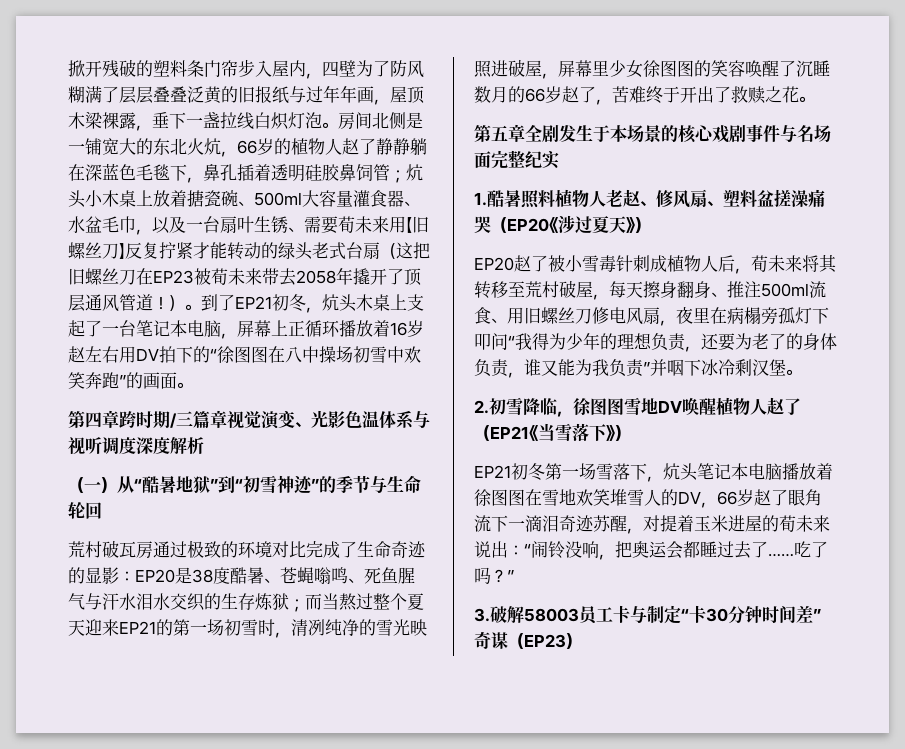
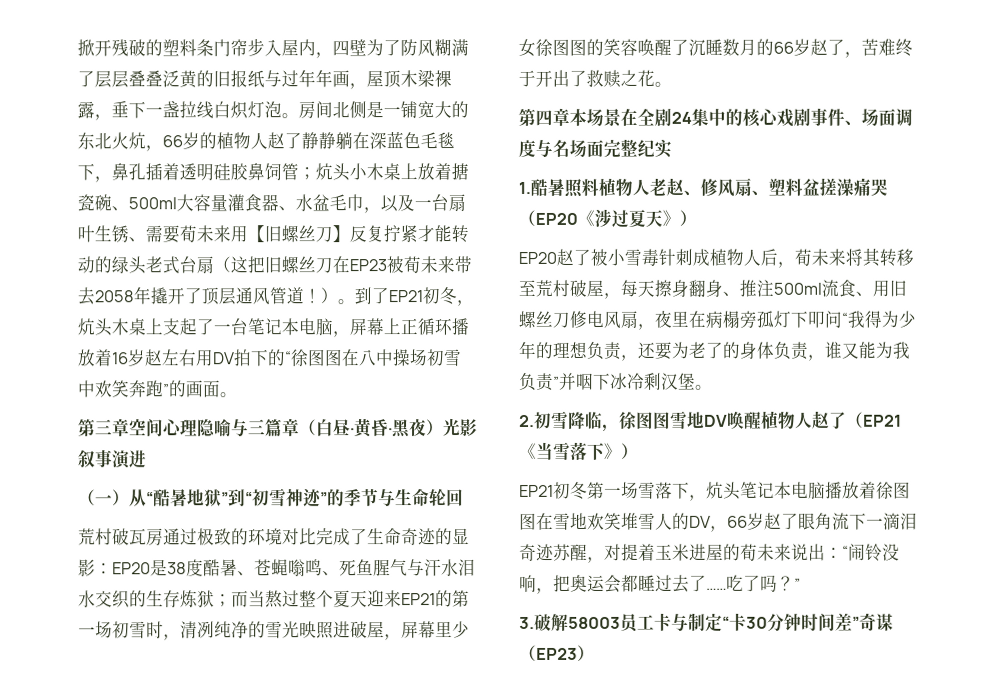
[85,410,430,430] [68,437,204,455] 四章跨时期/三篇章视觉演变、光影色温体系与视听调度深度解析 -> [95,418,478,439] [78,449,147,470] 三章空间心理隐喻与三篇章（白昼·黄昏·黑夜）光影叙事演进
[491,124,662,143] 五章全剧发生于本场景 -> [535,107,726,127] 四章本场景在全剧24集中
(780, 133) none -> [844,108,913,126] [518,139,536,157] 、场面调度

